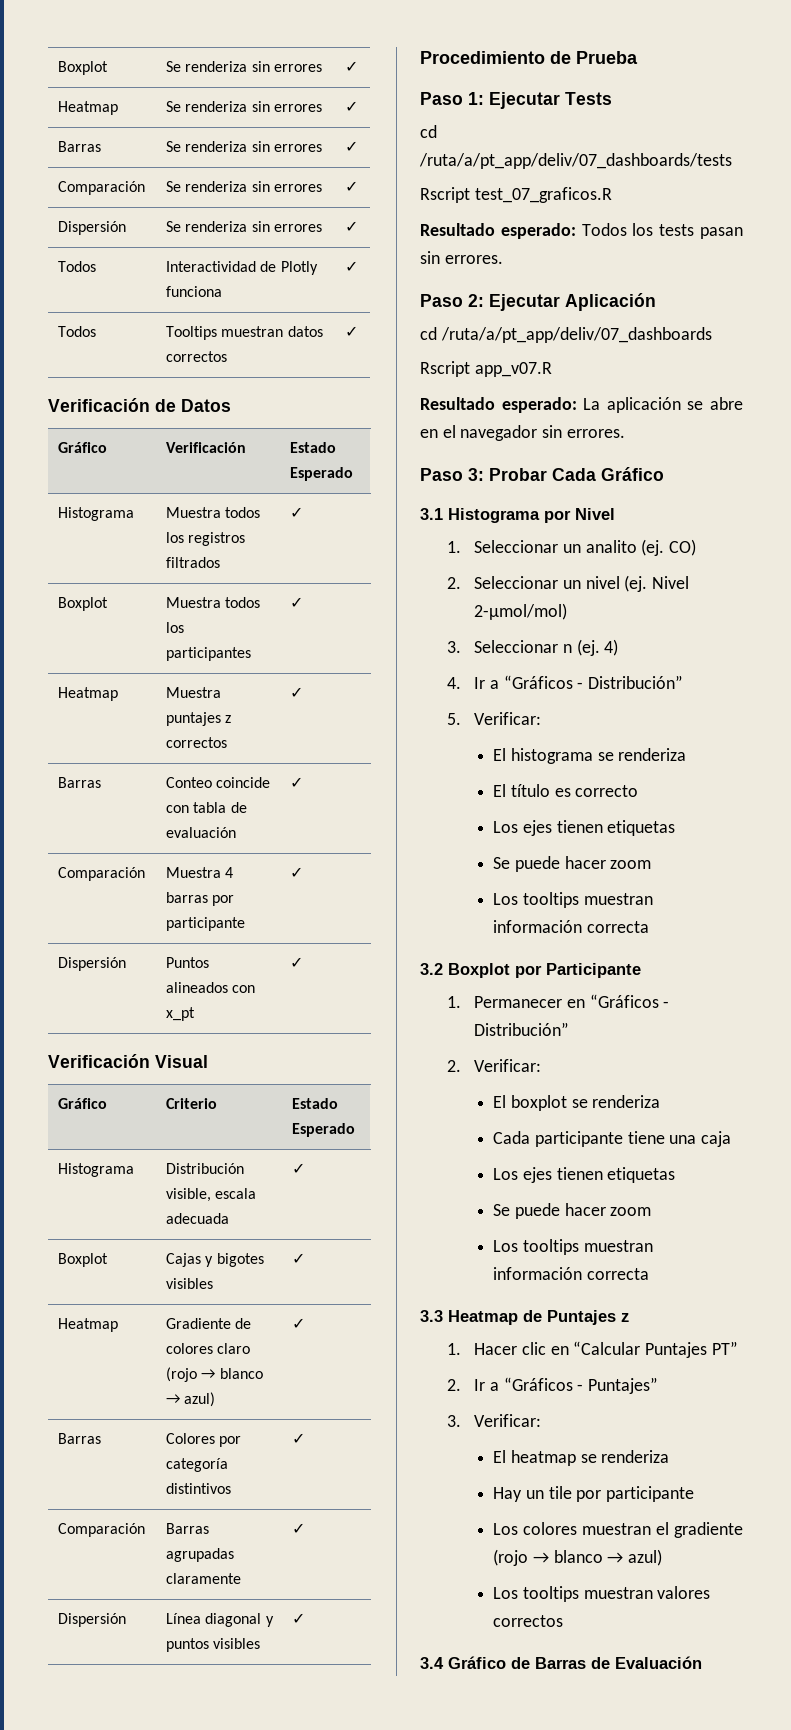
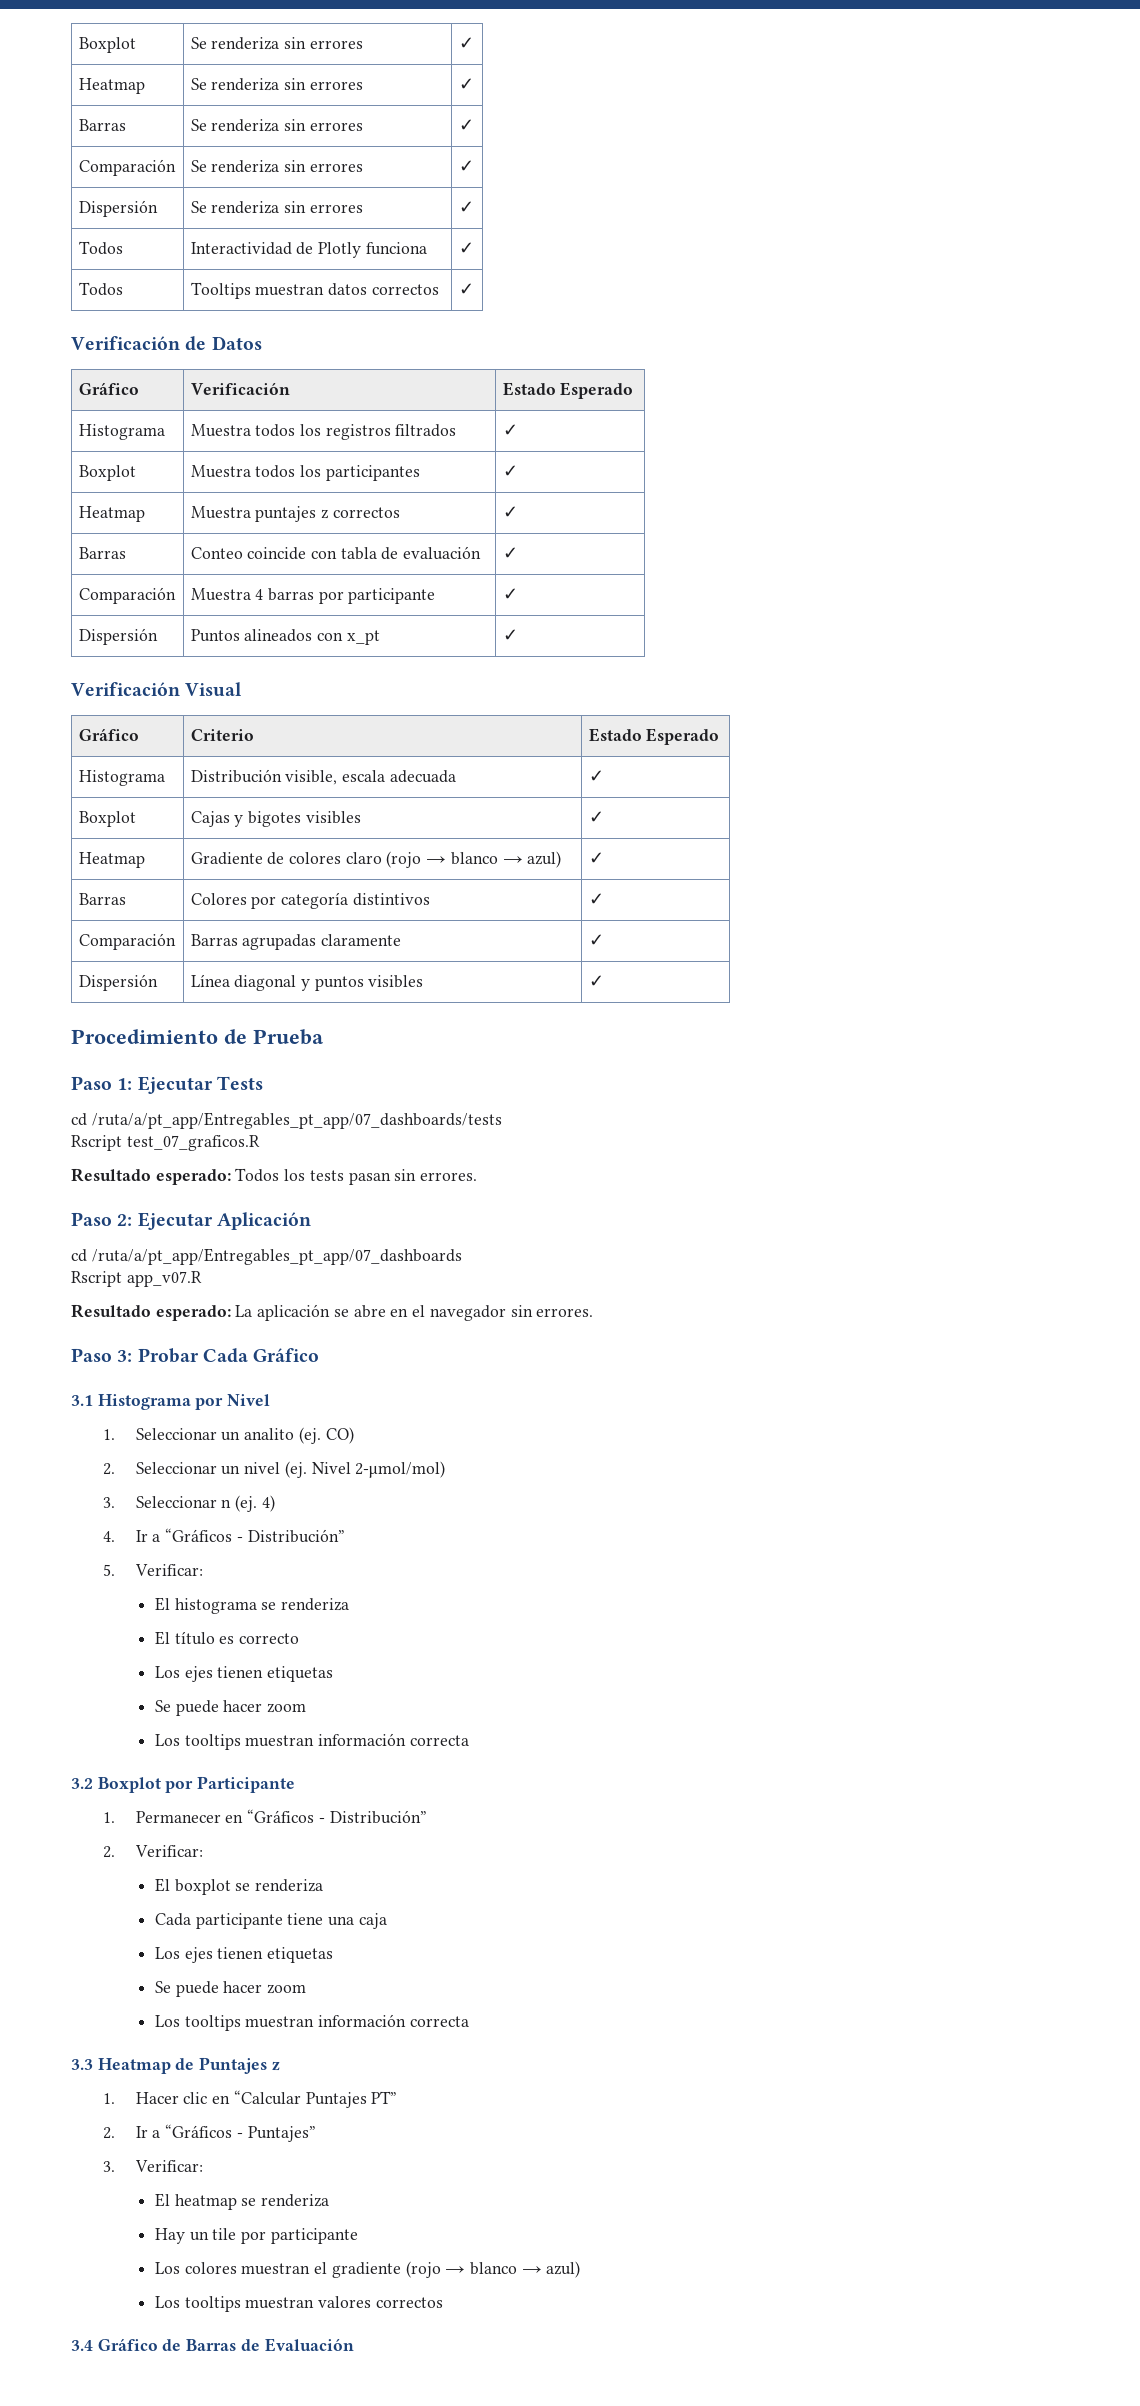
[419,153,732,169] /ruta/a/pt_app/deliv/07_dashboards/tests -> [91,1112,502,1129] /ruta/a/pt_app/Entregables_pt_app/07_dashboards/tests
[440,327,712,343] /ruta/a/pt_app/deliv/07_dashboards -> [91,1248,462,1265] /ruta/a/pt_app/Entregables_pt_app/07_dashboards

